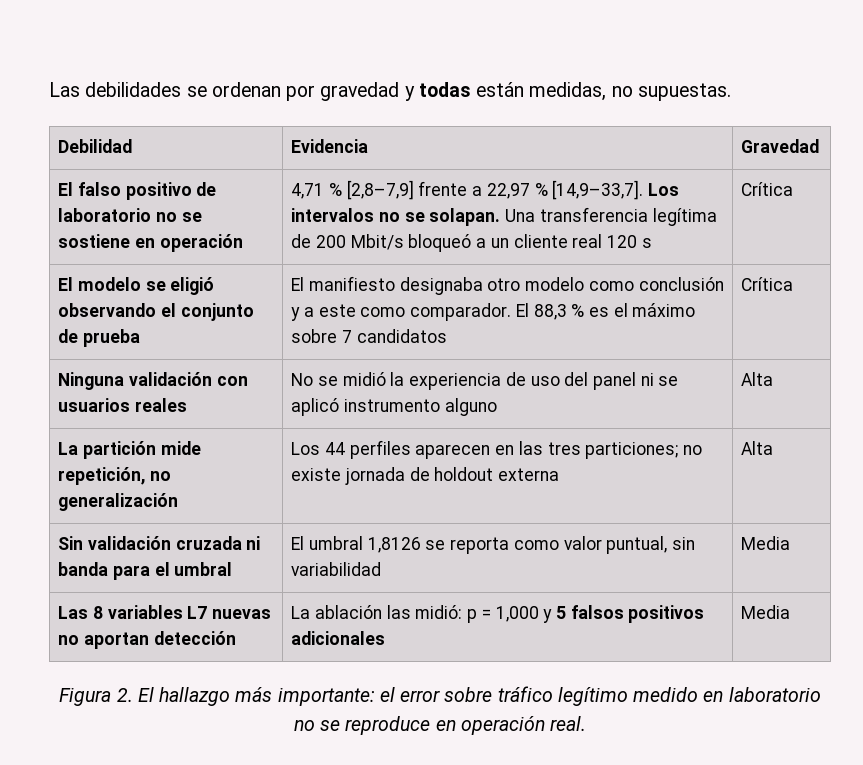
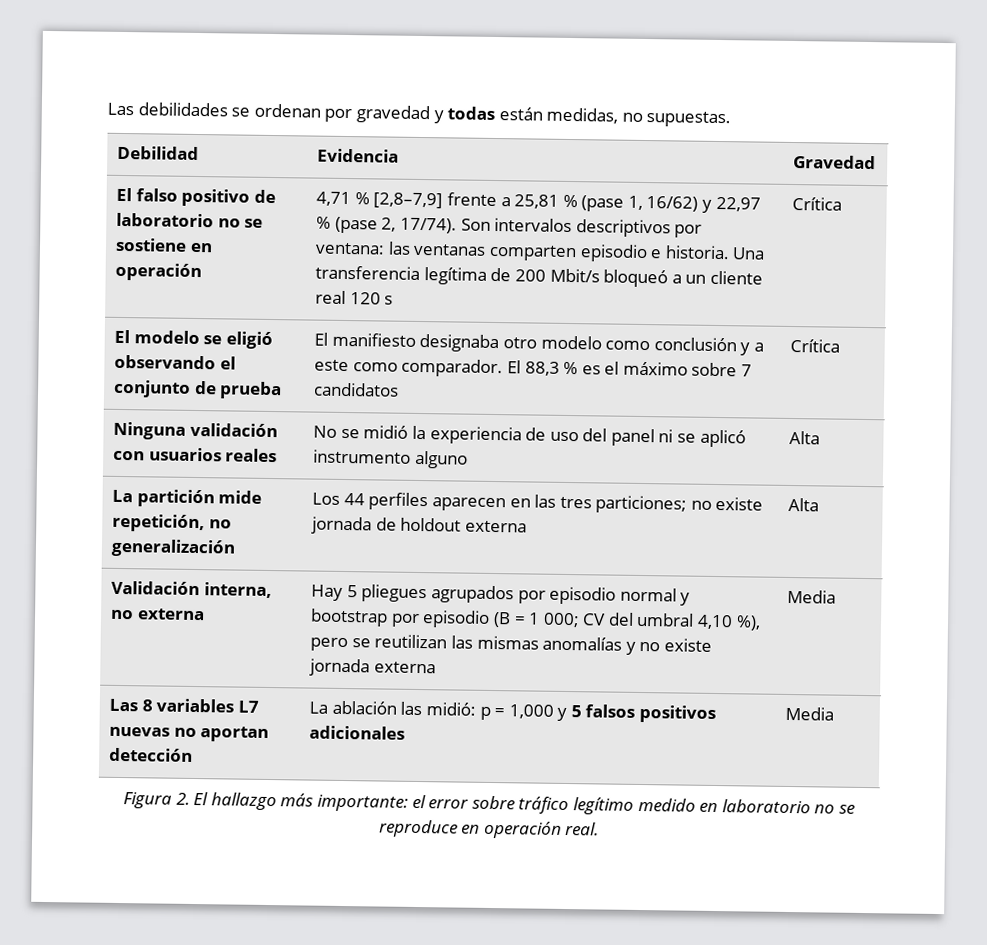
[486,180,680,200] [291,208,501,226] 22,97 % [14,9–33,7]. Los intervalos no se solapan. -> [514,194,761,213] [316,216,703,238] [315,241,730,263] 25,81 % (pase 1, 16/62) y 22,97 % (pase 2, 17/74). Son intervalos descriptivos por ventana: las ventanas comparten episodio e historia.
[58,536,261,550] [58,562,233,580] [291,536,696,554] [291,562,382,576] Sin validación cruzada ni banda para el umbral | El umbral 1,8126 se reporta como valor puntual, sin variabilidad -> [111,580,272,599] [110,608,205,621] [311,584,691,606] [310,608,761,631] [310,634,712,655] [309,658,436,677] Validación interna, no externa | Hay 5 pliegues agrupados por episodio normal y bootstrap por episodio (B = 1 000; CV del umbral 4,10 %), pero se reutilizan las mismas anomalías y no existe jornada externa

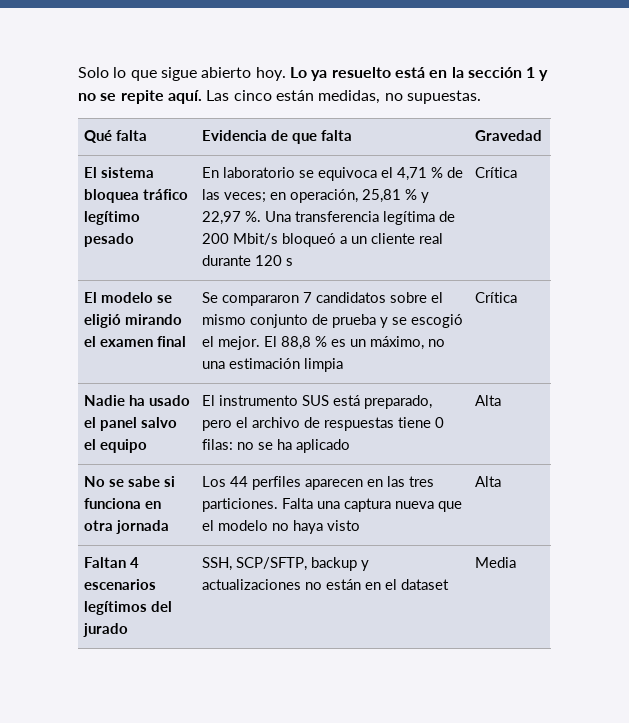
[107,102,496,124] Las debilidades se ordenan por gravedad y todas -> [78,67,549,81] [78,90,272,104] Solo lo que sigue abierto hoy. Lo ya resuelto está en la sección 1 y no se repite aquí. Las cinco
[117,145,200,161] Debilidad -> [84,130,148,143] Qué falta
(400, 155) none -> [271,130,353,144] de que falta
[135,188,276,207] [116,212,264,228] [115,237,213,253] [115,262,203,282] [316,191,761,213] [316,216,703,238] [315,241,730,263] falso positivo de laboratorio no se sostiene en operación | 4,71 % [2,8–7,9] frente a 25,81 % (pase 1, 16/62) y 22,97 % (pase 2, 17/74). Son intervalos descriptivos por ventana: las ventanas comparten episodio e historia. -> [101,167,155,178] [84,189,189,203] [84,211,141,225] [84,233,135,247] [202,167,464,181] [202,189,430,203] [202,211,262,225] sistema bloquea tráfico legítimo pesado | En laboratorio se equivoca el 4,71 % de las veces; en operación, 25,81 % y 22,97 %.
(347, 297) none -> [202,255,252,266] durante
[114,354,236,370] [113,379,283,400] [314,332,764,356] [314,358,753,378] [314,382,400,397] [790,338,841,353] [113,421,278,440] [113,447,278,463] [313,425,746,448] [313,449,468,469] [789,430,821,445] [112,489,263,508] [112,513,232,533] [111,538,237,558] observando el conjunto de prueba | El manifiesto designaba otro modelo como conclusión y a este como comparador. El 88,3 % es el máximo sobre 7 candidatos | Crítica // Ninguna validación con usuarios reales | No se midió la experiencia de uso del panel ni se aplicó instrumento alguno | Alta // La partición mide repetición, no generalización -> [125,314,183,325] [84,336,187,347] [202,292,444,306] [202,314,464,328] [202,336,446,350] [202,358,344,372] [475,292,518,303] [84,395,191,406] [84,417,178,431] [84,439,148,453] [202,395,433,409] [202,417,445,431] [202,439,351,453] [475,395,502,406] [84,476,176,487] [84,498,162,509] [84,520,170,534] mirando el examen final | Se compararon 7 candidatos sobre el mismo conjunto de prueba y se escogió el mejor. El 88,8 % es un máximo, no una estimación limpia | Crítica // Nadie ha usado el panel salvo el equipo | El instrumento SUS está preparado, pero el archivo de respuestas tiene 0 filas: no se ha aplicado | Alta // No se sabe si funciona en otra jornada
[595,495,764,514] [311,516,527,535] [788,497,820,512] [111,580,272,599] [110,608,205,621] [311,584,691,606] [310,608,761,631] [310,634,712,655] [309,658,436,677] [787,589,837,604] [109,698,259,713] [109,726,270,743] [109,747,194,762] [309,700,717,724] [309,725,406,740] [785,706,835,721] [123,791,855,815] [378,819,600,839] particiones; no existe jornada de holdout externa | Alta // Validación interna, no externa | Hay 5 pliegues agrupados por episodio normal y bootstrap por episodio (B = 1 000; CV del umbral 4,10 %), pero se reutilizan las mismas anomalías y no existe jornada externa | Media // Las 8 variables L7 nuevas no aportan detección | La ablación las midió: p = 1,000 y 5 falsos positivos adicionales | Media // Figura 2. El hallazgo más importante: el error sobre tráfico legítimo medido en laboratorio no se reproduce en operación real. -> [202,498,463,512] [202,520,361,534] [475,476,502,487] [84,557,140,568] [84,579,157,590] [84,601,173,615] [83,623,129,637] [202,557,370,571] [202,579,450,590] [475,557,517,568] particiones. Falta una captura nueva que el modelo no haya visto | Alta // Faltan 4 escenarios legítimos del jurado | SSH, SCP/SFTP, backup y actualizaciones no están en el dataset | Media

